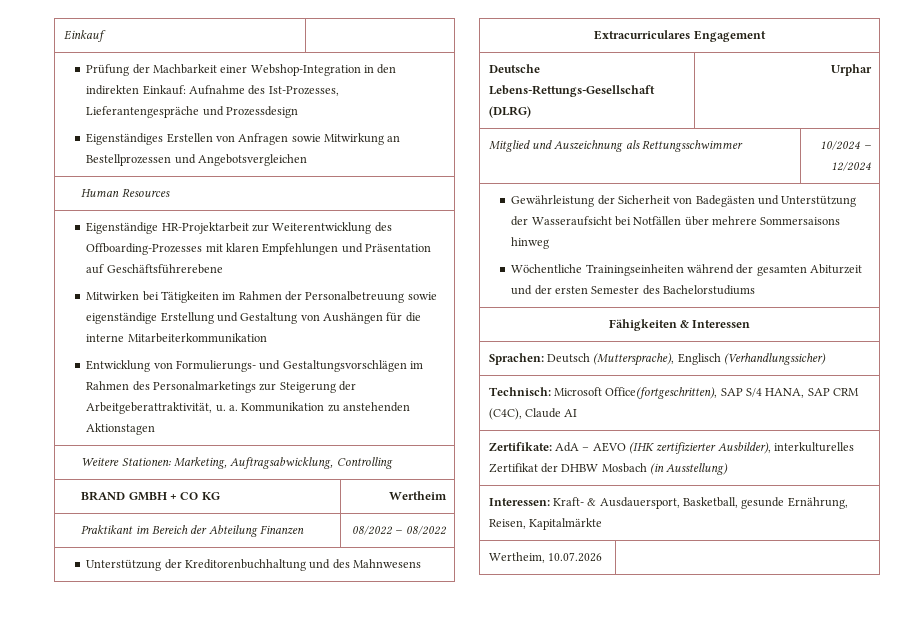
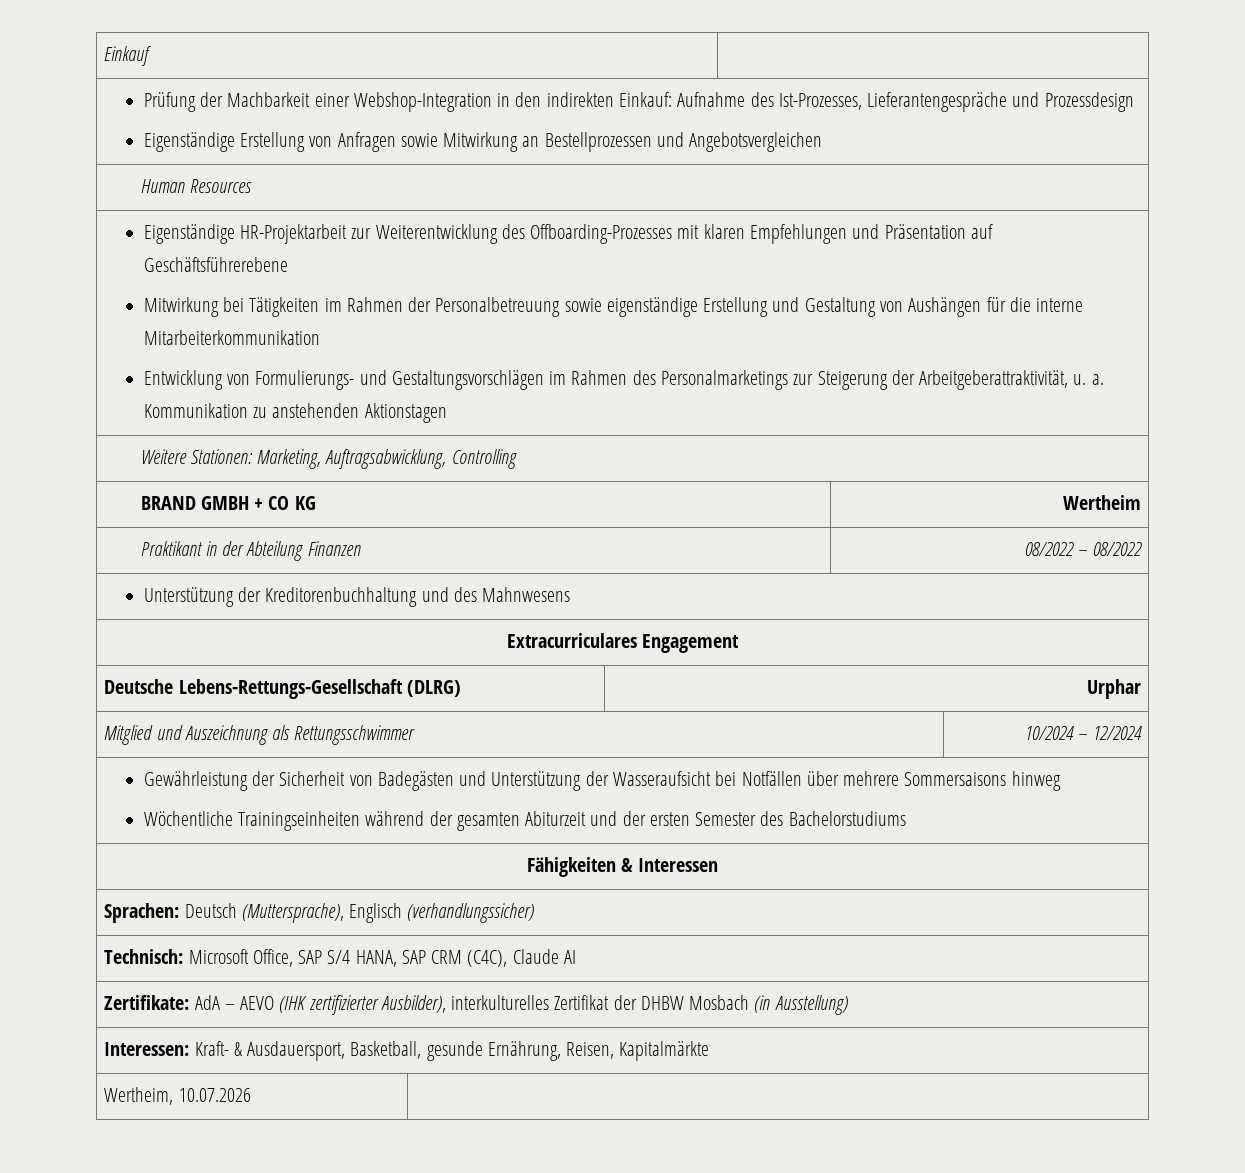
[86,133,213,145] Eigenständiges Erstellen -> [143,132,306,152] Eigenständige Erstellung
[86,291,140,300] Mitwirken -> [143,297,219,317] Mitwirkung
[135,525,189,534] im Bereich -> [205,541,217,556] in
[724,353,827,365] (Verhandlungssicher) -> [407,903,535,923] (verhandlungssicher)
[605,387,718,399] Office(fortgeschritten), -> [252,949,293,967] Office,

